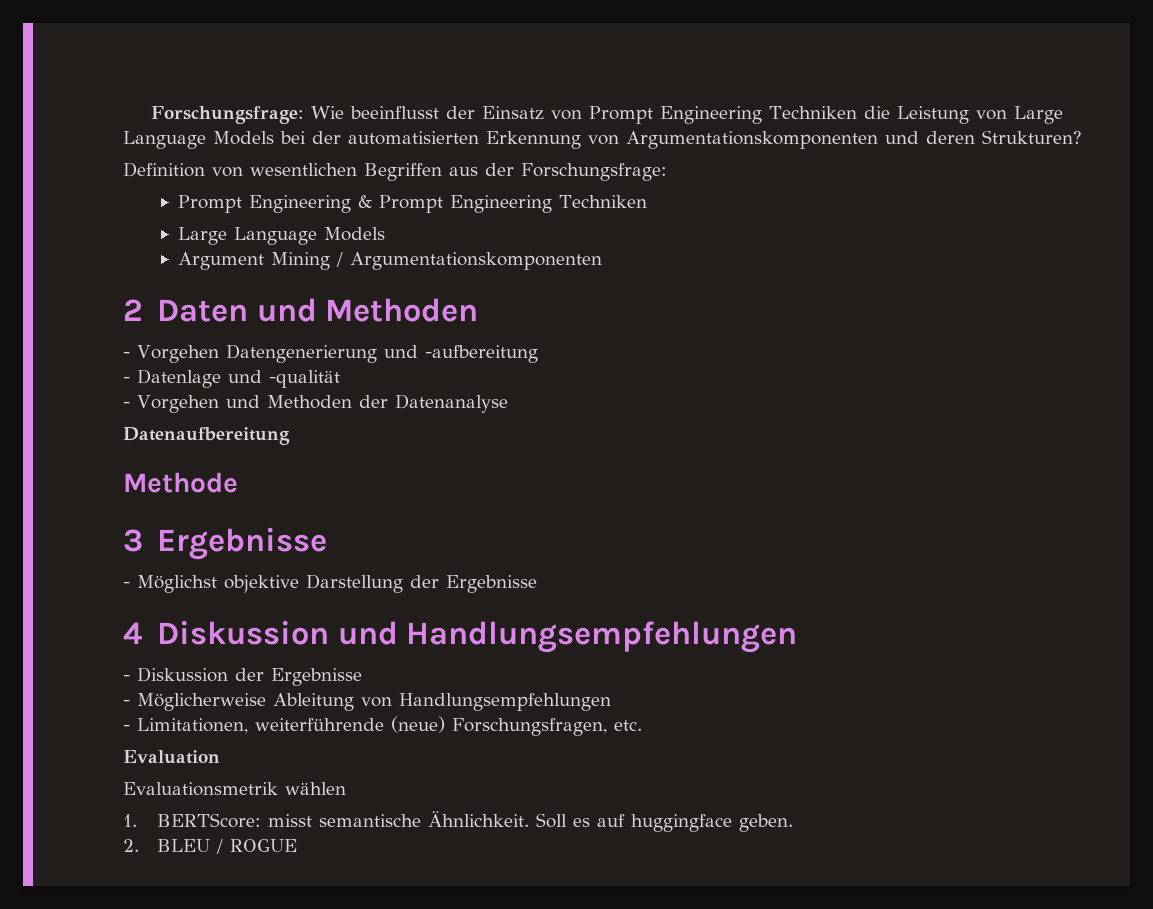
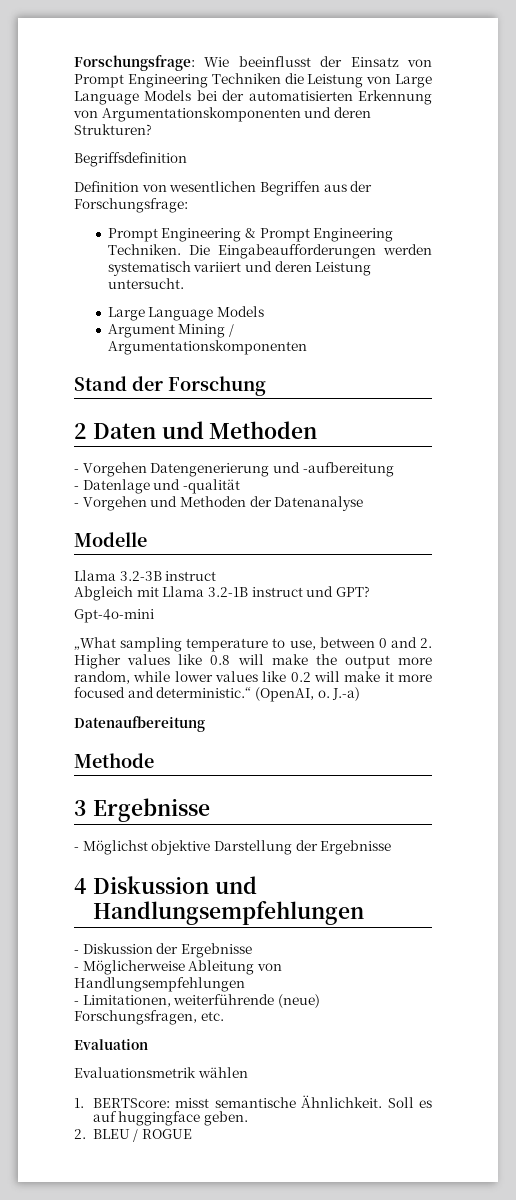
(1082, 137) none -> [74,152,187,167] // Begriffsdefinition
[558,195,647,208] Techniken -> [107,244,432,259] [107,261,372,276] [107,278,184,289] Techniken. Die Eingabeaufforderungen werden systematisch variiert und deren Leistung untersucht.
(602, 261) none -> [74,376,266,396] // Stand der Forschung
(508, 403) none -> [74,532,147,547] [74,570,217,581] [74,586,370,601] [74,609,154,623] [74,637,432,652] [74,654,432,669] [74,671,432,684] [74,687,361,702] // Modelle // Llama 3.2-3B instruct // Abgleich mit Llama 3.2-1B instruct und GPT? // Gpt-4o-mini // „What sampling temperature to use, between 0 and 2. Higher values like 0.8 will make the output more random, while lower values like 0.2 will make it more focused and deterministic.“ (OpenAI, o. J.-a)

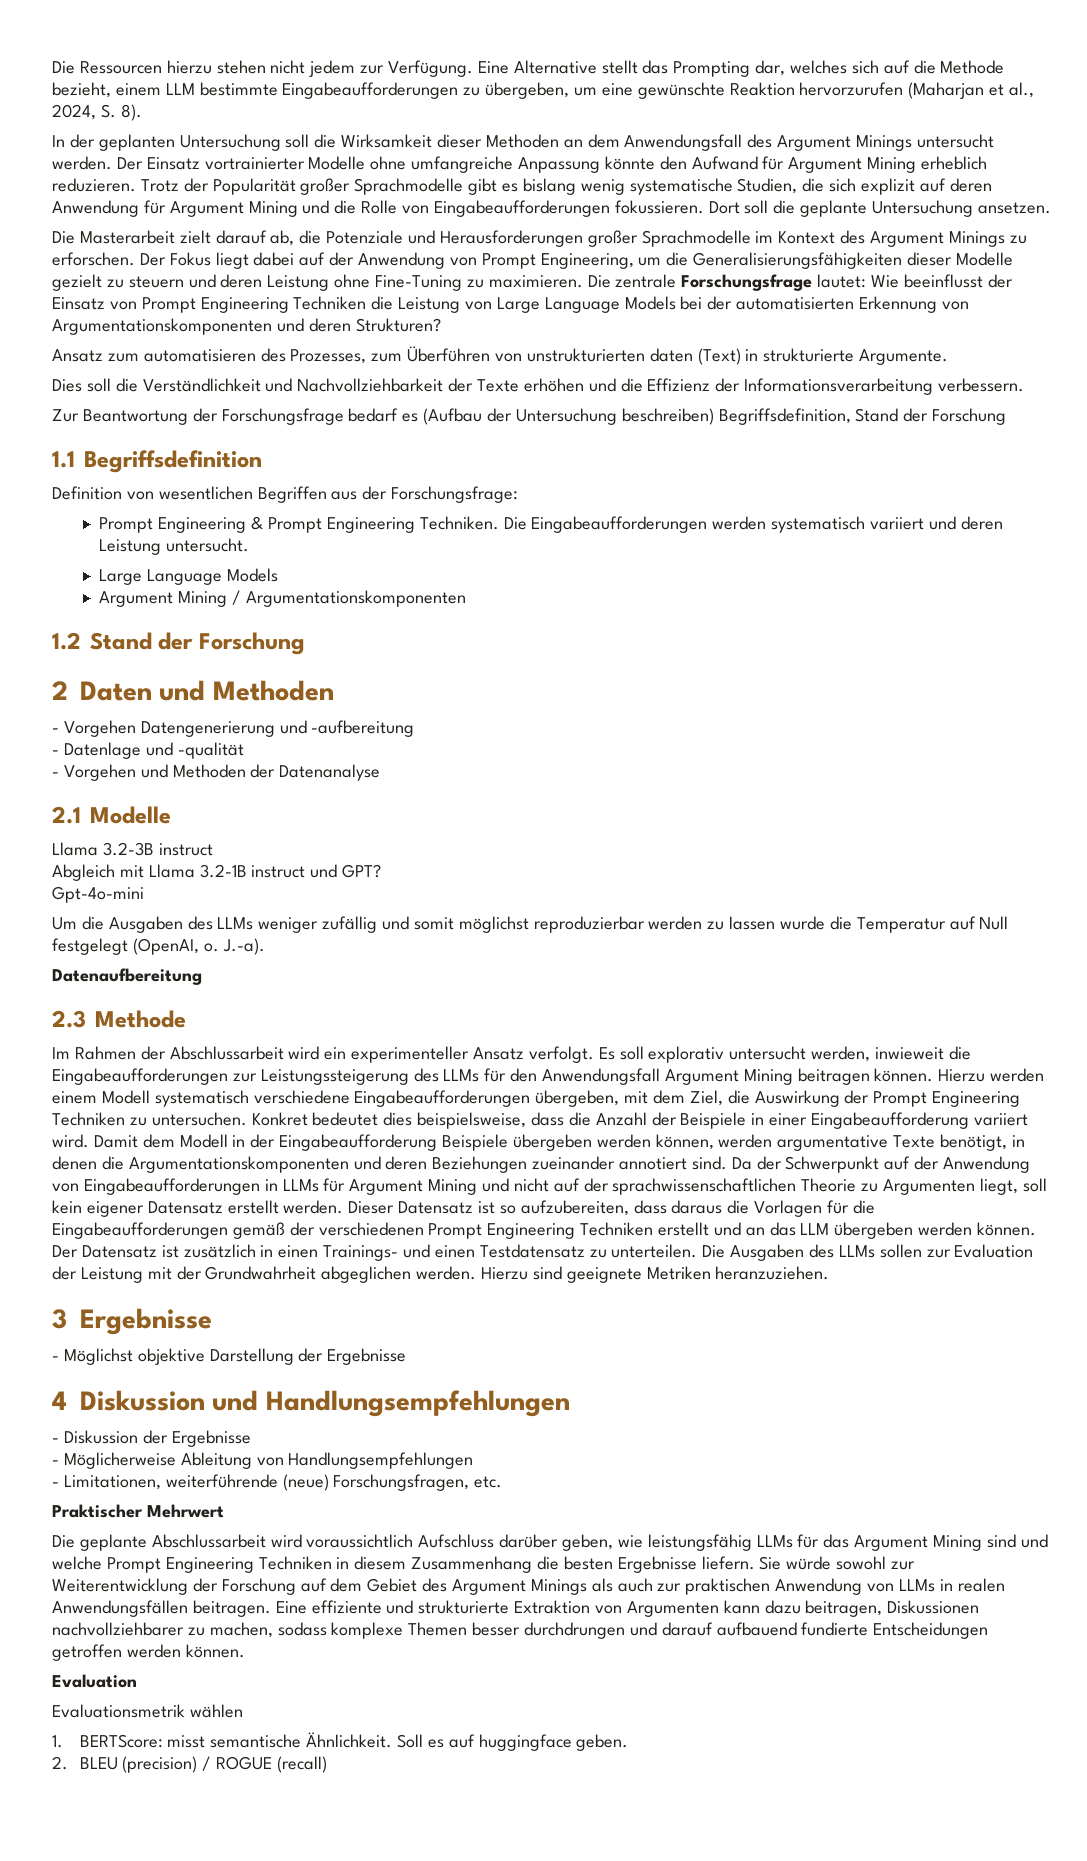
[74,55,195,71] Forschungsfrage: -> [52,60,1005,77] [52,82,1035,99] [52,104,142,121] [52,134,994,151] [52,156,988,173] [52,178,992,195] [52,200,1051,217] [52,230,1027,247] [52,252,1013,269] [52,274,867,291] Die Ressourcen hierzu stehen nicht jedem zur Verfügung. Eine Alternative stellt das Prompting dar, welches sich auf die Methode bezieht, einem LLM bestimmte Eingabeaufforderungen zu übergeben, um eine gewünschte Reaktion hervorzurufen (Maharjan et al., 2024, S. 8). // In der geplanten Untersuchung soll die Wirksamkeit dieser Methoden an dem Anwendungsfall des Argument Minings untersucht werden. Der Einsatz vortrainierter Modelle ohne umfangreiche Anpassung könnte den Aufwand für Argument Mining erheblich reduzieren. Trotz der Popularität großer Sprachmodelle gibt es bislang wenig systematische Studien, die sich explizit auf deren Anwendung für Argument Mining und die Rolle von Eingabeaufforderungen fokussieren. Dort soll die geplante Untersuchung ansetzen. // Die Masterarbeit zielt darauf ab, die Potenziale und Herausforderungen großer Sprachmodelle im Kontext des Argument Minings zu erforschen. Der Fokus liegt dabei auf der Anwendung von Prompt Engineering, um die Generalisierungsfähigkeiten dieser Modelle gezielt zu steuern und deren Leistung ohne Fine-Tuning zu maximieren. Die zentrale Forschungsfrage lautet:
(152, 129) none -> [52,346,949,365] [52,378,1025,395] [52,408,1007,425] [52,451,75,468] Ansatz zum automatisieren des Prozesses, zum Überführen von unstrukturierten daten (Text) in strukturierte Argumente. // Dies soll die Verständlichkeit und Nachvollziehbarkeit der Texte erhöhen und die Effizienz der Informationsverarbeitung verbessern. // Zur Beantwortung der Forschungsfrage bedarf es (Aufbau der Untersuchung beschreiben) Begriffsdefinition, Stand der Forschung // 1.1
(307, 347) none -> [52,632,81,650] 1.2
(364, 503) none -> [52,806,81,824] 2.1
[74,637,432,652] [74,654,432,669] [74,671,432,684] [74,687,252,698] „What sampling temperature to use, between 0 and 2. Higher values like 0.8 will make the output more random, while lower values like 0.2 will make it more focused and deterministic.“ -> [52,916,1009,933] [52,938,128,955] Um die Ausgaben des LLMs weniger zufällig und somit möglichst reproduzierbar werden zu lassen wurde die Temperatur auf Null festgelegt
[332,687,361,701] J.-a) -> [222,938,265,955] J.-a).
[74,753,154,768] Methode -> [52,1010,186,1028] [52,1046,971,1063] [52,1068,1045,1085] [52,1090,1021,1107] [52,1112,1028,1129] [52,1134,1025,1151] [52,1156,1031,1173] [52,1178,1047,1195] [52,1200,875,1217] [52,1222,1037,1239] [52,1244,1034,1261] [52,1266,830,1283] 2.3 Methode // Im Rahmen der Abschlussarbeit wird ein experimenteller Ansatz verfolgt. Es soll explorativ untersucht werden, inwieweit die Eingabeaufforderungen zur Leistungssteigerung des LLMs für den Anwendungsfall Argument Mining beitragen können. Hierzu werden einem Modell systematisch verschiedene Eingabeaufforderungen übergeben, mit dem Ziel, die Auswirkung der Prompt Engineering Techniken zu untersuchen. Konkret bedeutet dies beispielsweise, dass die Anzahl der Beispiele in einer Eingabeaufforderung variiert wird. Damit dem Modell in der Eingabeaufforderung Beispiele übergeben werden können, werden argumentative Texte benötigt, in denen die Argumentationskomponenten und deren Beziehungen zueinander annotiert sind. Da der Schwerpunkt auf der Anwendung von Eingabeaufforderungen in LLMs für Argument Mining und nicht auf der sprachwissenschaftlichen Theorie zu Argumenten liegt, soll kein eigener Datensatz erstellt werden. Dieser Datensatz ist so aufzubereiten, dass daraus die Vorlagen für die Eingabeaufforderungen gemäß der verschiedenen Prompt Engineering Techniken erstellt und an das LLM übergeben werden können. Der Datensatz ist zusätzlich in einen Trainings- und einen Testdatensatz zu unterteilen. Die Ausgaben des LLMs sollen zur Evaluation der Leistung mit der Grundwahrheit abgeglichen werden. Hierzu sind geeignete Metriken heranzuziehen.
(224, 1016) none -> [52,1504,224,1518] [52,1534,1048,1551] [52,1556,916,1573] [52,1578,1005,1595] [52,1600,980,1617] [52,1622,989,1639] [52,1644,245,1661] // Praktischer Mehrwert // Die geplante Abschlussarbeit wird voraussichtlich Aufschluss darüber geben, wie leistungsfähig LLMs für das Argument Mining sind und welche Prompt Engineering Techniken in diesem Zusammenhang die besten Ergebnisse liefern. Sie würde sowohl zur Weiterentwicklung der Forschung auf dem Gebiet des Argument Minings als auch zur praktischen Anwendung von LLMs in realen Anwendungsfällen beitragen. Eine effiziente und strukturierte Extraktion von Argumenten kann dazu beitragen, Diskussionen nachvollziehbarer zu machen, sodass komplexe Themen besser durchdrungen und darauf aufbauend fundierte Entscheidungen getroffen werden können.
(130, 1134) none -> [122,1756,198,1773] (precision)
(193, 1134) none -> [276,1756,327,1773] (recall)

